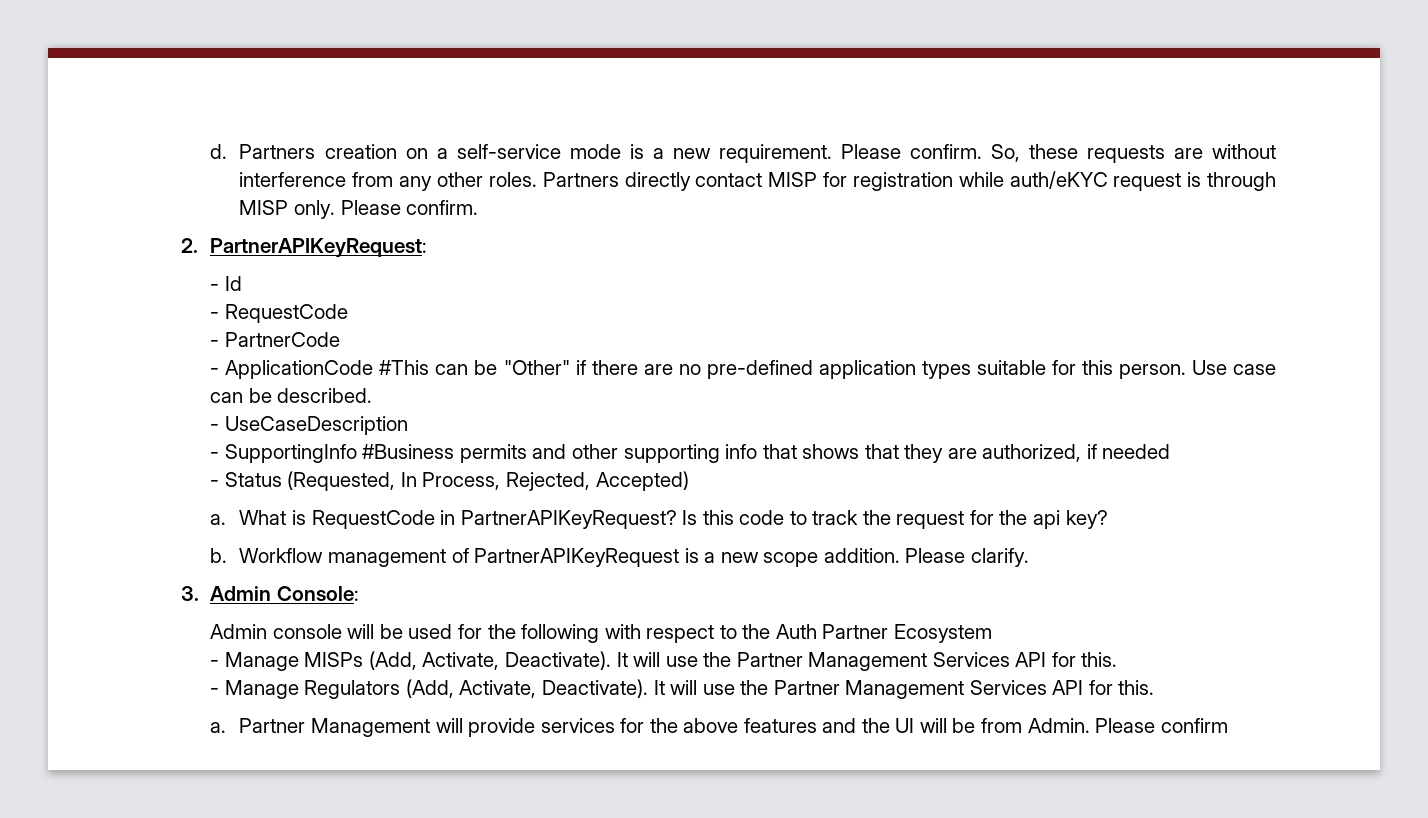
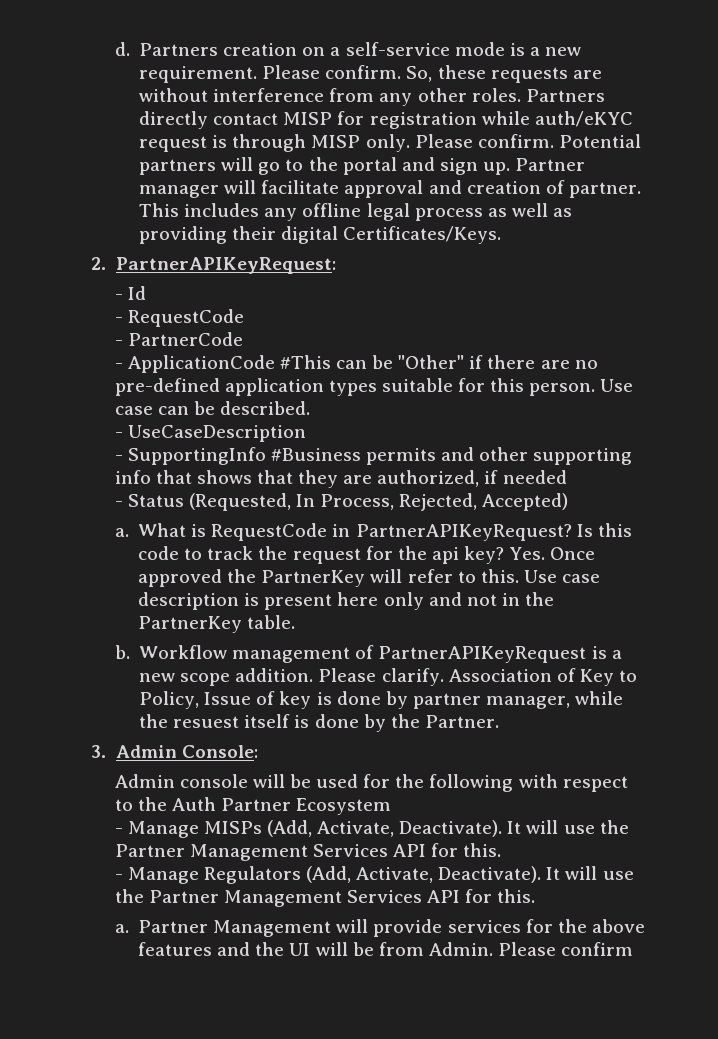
(479, 207) none -> [558,134,641,148] [139,157,586,175] [139,180,641,198] [139,203,573,221] [139,226,502,244] Potential partners will go to the portal and sign up. Partner manager will facilitate approval and creation of partner. This includes any offline legal process as well as providing their digital Certificates/Keys.
(1108, 519) none -> [509,547,596,560] [138,569,601,587] [138,592,555,610] [138,615,296,633] Yes. Once approved the PartnerKey will refer to this. Use case description is present here only and not in the PartnerKey table.
(1029, 557) none -> [448,668,638,686] [139,691,624,709] [139,714,499,732] Association of Key to Policy, Issue of key is done by partner manager, while the resuest itself is done by the Partner.

